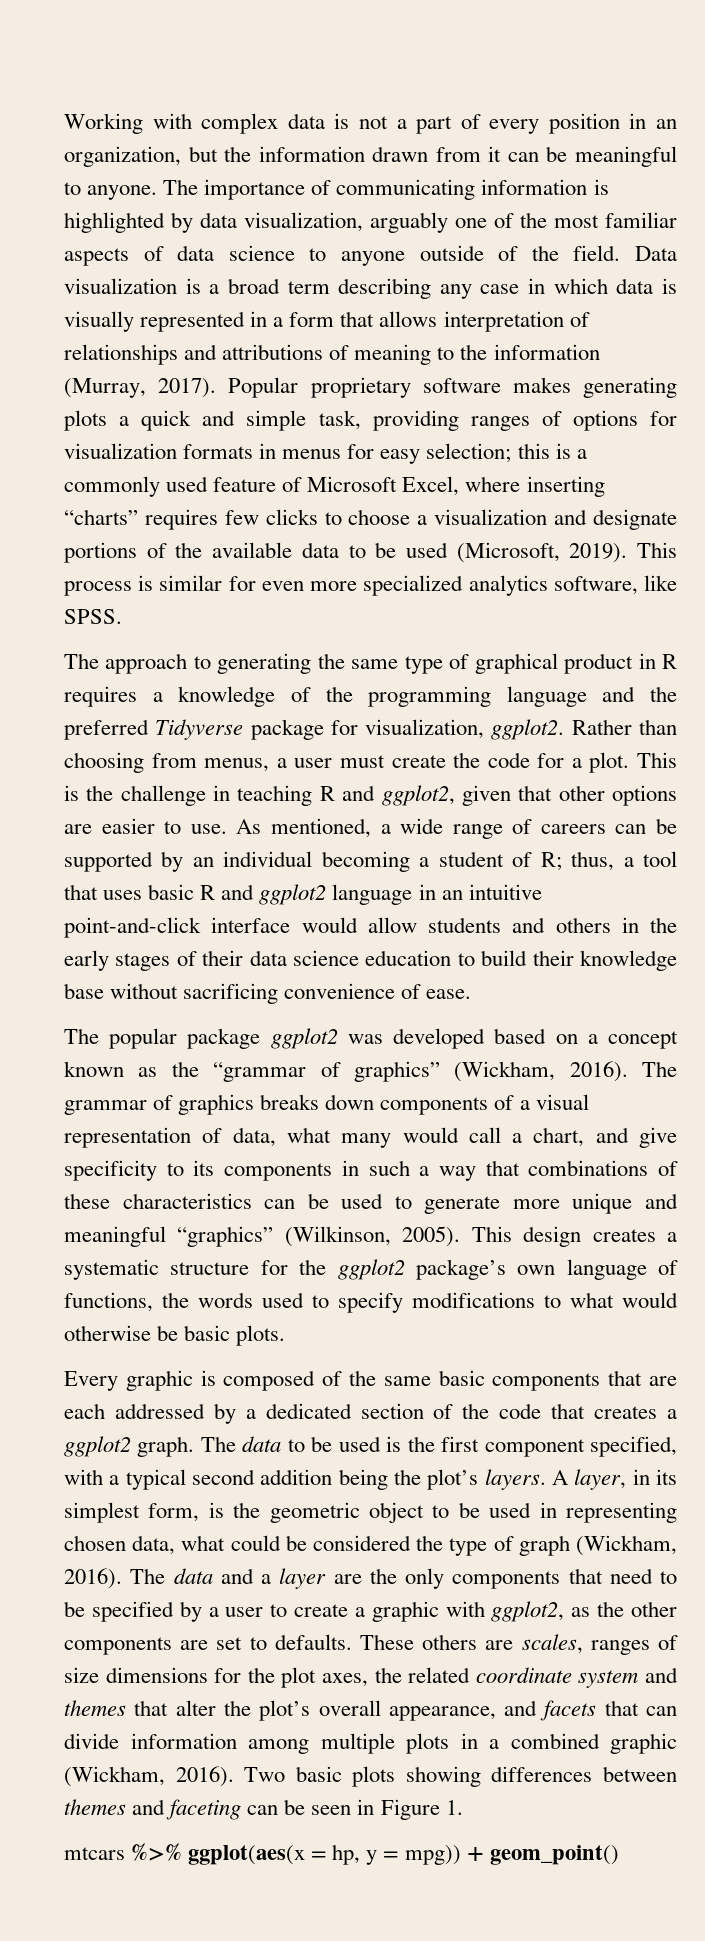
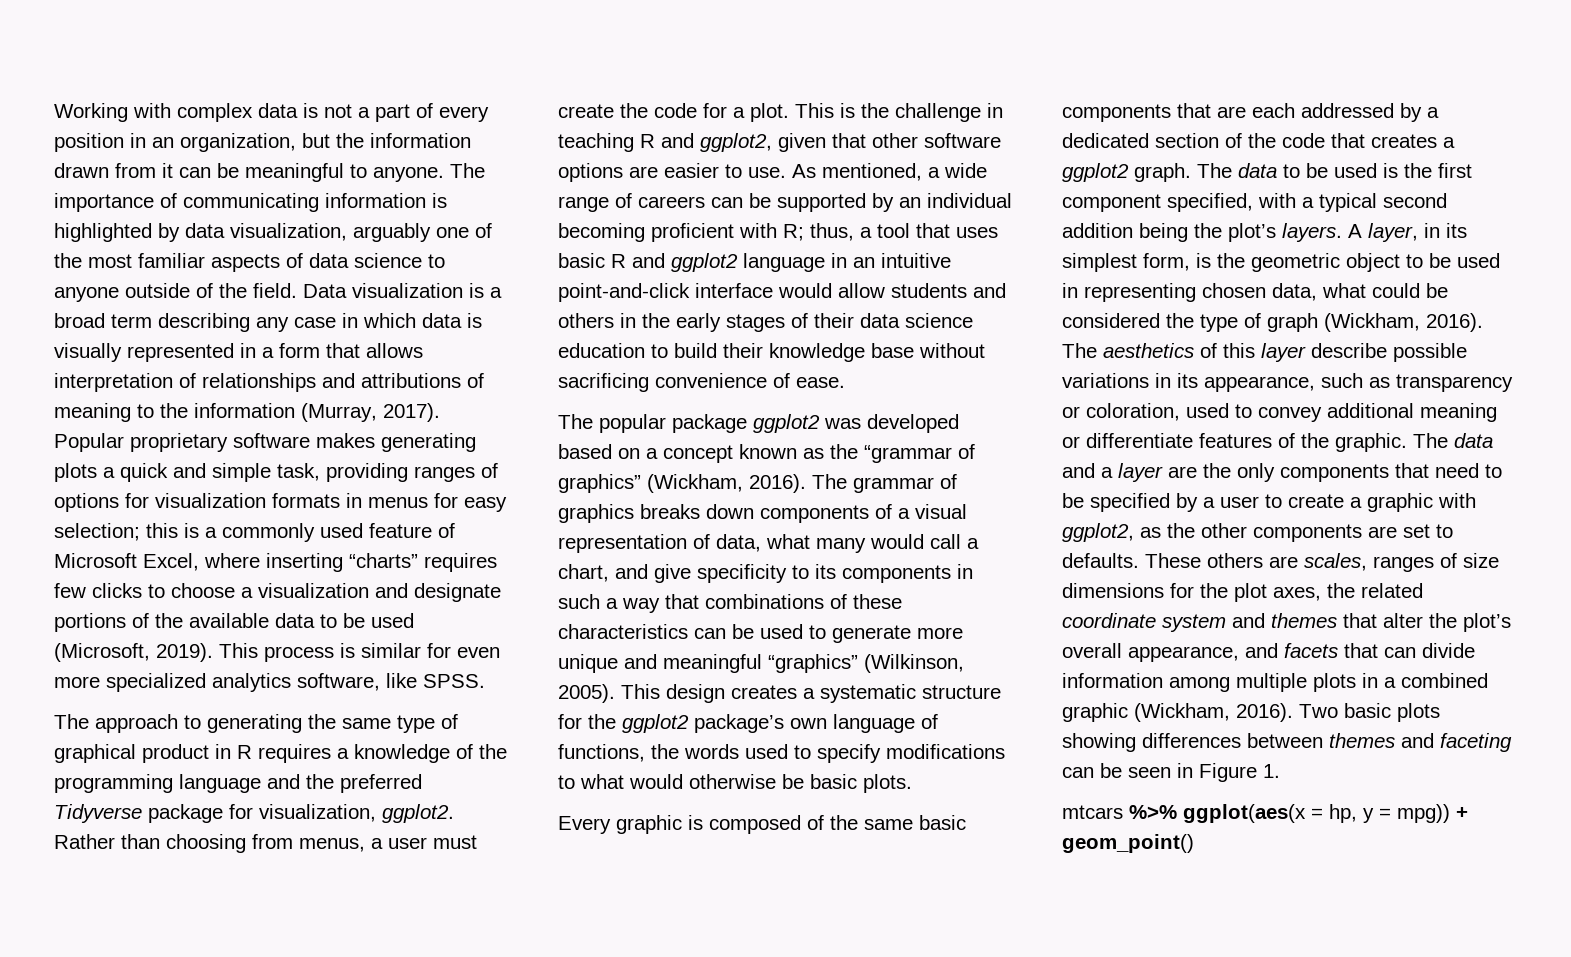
(605, 793) none -> [924,133,1001,148] software
[419,851,533,867] a student of -> [651,223,777,242] proficient with
(166, 1576) none -> [1103,343,1467,362] [1062,373,1513,392] [1062,403,1497,422] [1062,433,1448,452] aesthetics of this layer describe possible variations in its appearance, such as transparency or coloration, used to convey additional meaning or differentiate features of the graphic. The

